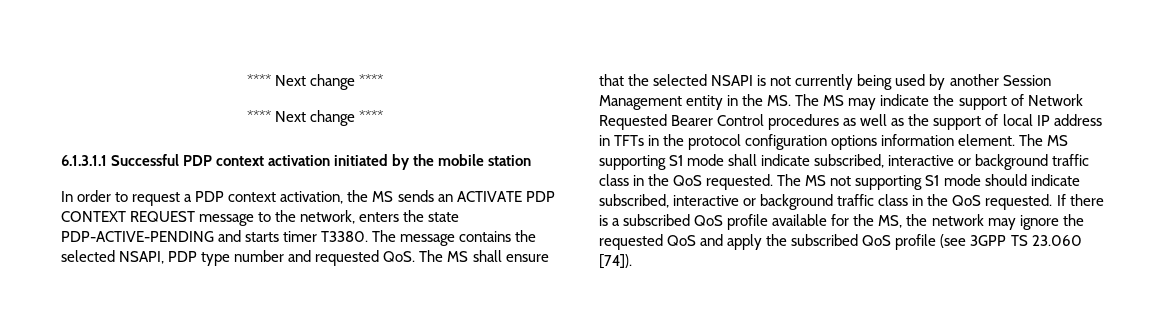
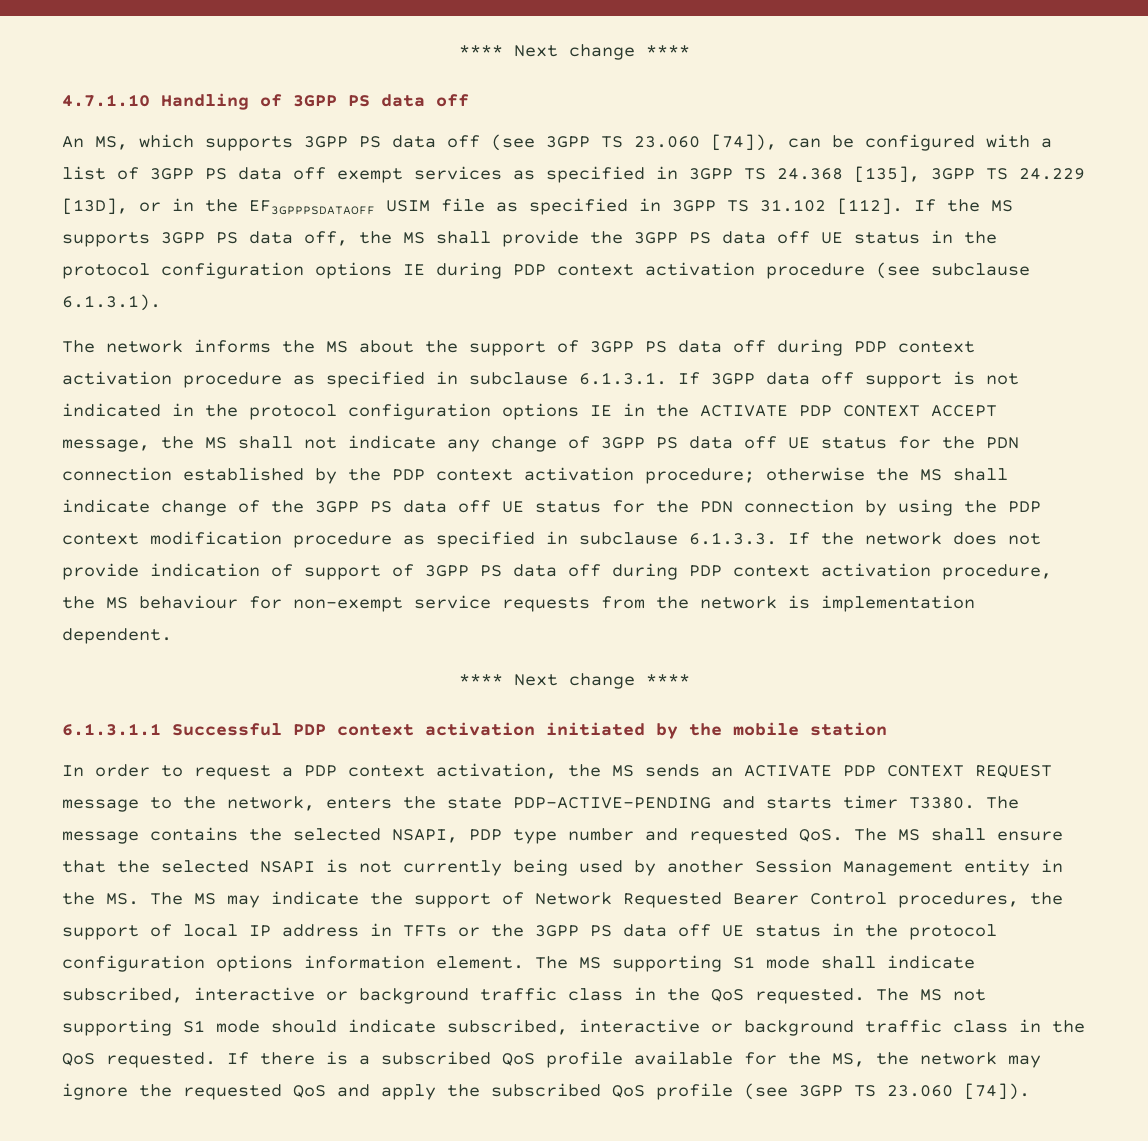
[246,74,384,90] **** Next change **** -> [458,44,690,60] [62,93,469,110] [62,134,1052,151] [62,166,1085,183] [62,198,1013,215] [62,230,997,247] [62,262,1030,279] [62,294,161,311] [62,339,975,356] [62,371,1019,388] [62,403,997,420] [62,435,1019,452] [62,467,1008,484] [62,499,1041,516] [62,531,1041,548] [62,563,1052,580] [62,595,975,612] [62,628,172,644] **** Next change **** // 4.7.1.10 Handling of 3GPP PS data off // An MS, which supports 3GPP PS data off (see 3GPP TS 23.060 [74]), can be configured with a list of 3GPP PS data off exempt services as specified in 3GPP TS 24.368 [135], 3GPP TS 24.229 [13D], or in the EF3GPPPSDATAOFF USIM file as specified in 3GPP TS 31.102 [112]. If the MS supports 3GPP PS data off, the MS shall provide the 3GPP PS data off UE status in the protocol configuration options IE during PDP context activation procedure (see subclause 6.1.3.1). // The network informs the MS about the support of 3GPP PS data off during PDP context activation procedure as specified in subclause 6.1.3.1. If 3GPP data off support is not indicated in the protocol configuration options IE in the ACTIVATE PDP CONTEXT ACCEPT message, the MS shall not indicate any change of 3GPP PS data off UE status for the PDN connection established by the PDP context activation procedure; otherwise the MS shall indicate change of the 3GPP PS data off UE status for the PDN connection by using the PDP context modification procedure as specified in subclause 6.1.3.3. If the network does not provide indication of support of 3GPP PS data off during PDP context activation procedure, the MS behaviour for non-exempt service requests from the network is implementation dependent.
[768,114,905,130] procedures as well as -> [898,892,1019,908] procedures,
(645, 140) none -> [458,924,821,937] or the 3GPP PS data off UE status

